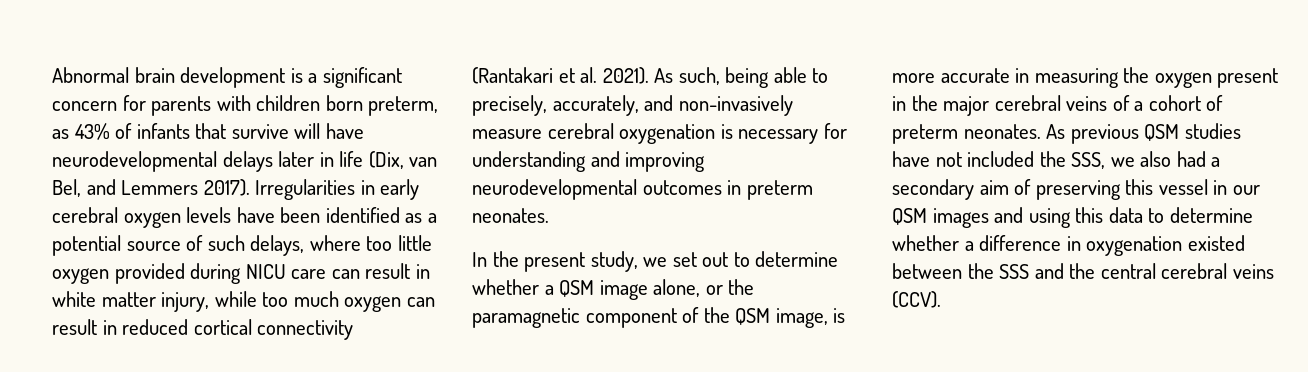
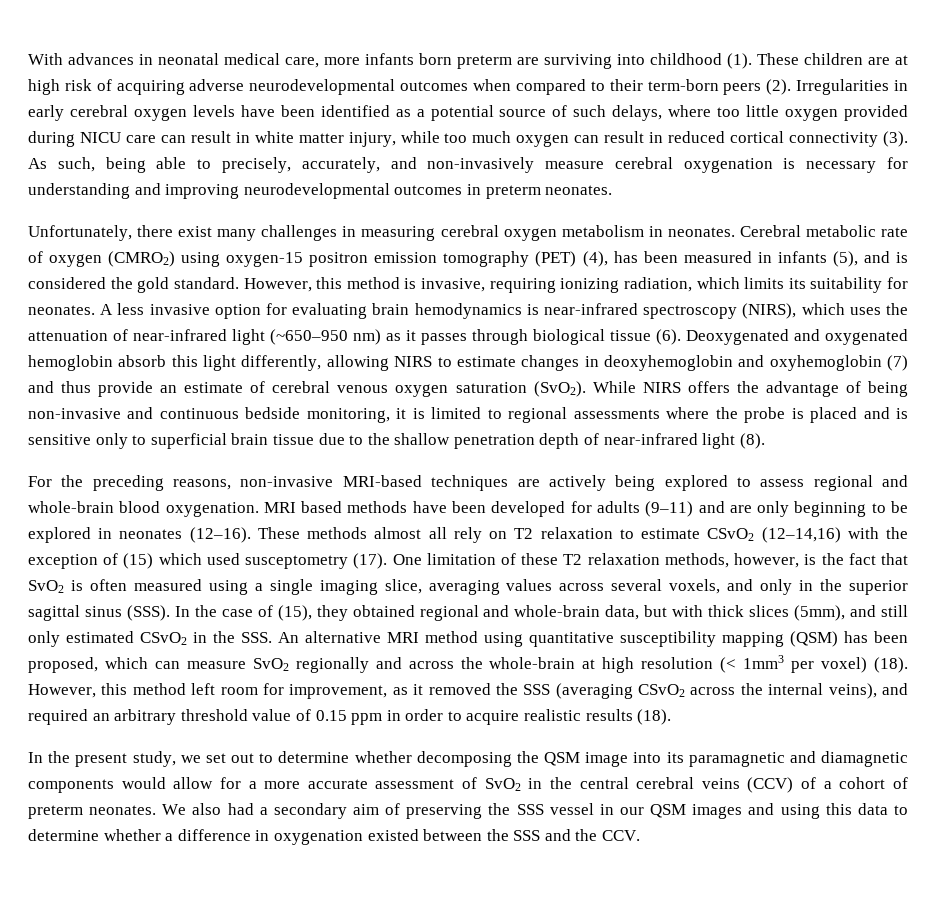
[52,67,402,88] [52,95,439,116] [52,123,364,140] [52,151,438,172] [52,179,250,197] Abnormal brain development is a significant concern for parents with children born preterm, as 43% of infants that survive will have neurodevelopmental delays later in life (Dix, van Bel, and Lemmers 2017). -> [28,53,908,69] [28,79,792,95] With advances in neonatal medical care, more infants born preterm are surviving into childhood (1). These children are at high risk of acquiring adverse neurodevelopmental outcomes when compared to their term-born peers (2).
[472,67,649,84] (Rantakari et al. 2021). -> [882,131,908,147] (3).
(549, 215) none -> [28,225,908,241] [28,251,908,267] [28,277,908,293] [28,303,909,319] [28,329,908,345] [28,355,908,371] [28,381,908,397] [28,407,909,423] [28,433,765,449] [28,475,909,491] [28,501,908,517] [28,527,909,543] [28,553,908,569] [28,579,909,595] [28,605,909,621] [28,631,908,647] [28,655,908,673] [28,683,909,699] [28,709,672,725] // Unfortunately, there exist many challenges in measuring cerebral oxygen metabolism in neonates. Cerebral metabolic rate of oxygen (CMRO2) using oxygen-15 positron emission tomography (PET) (4), has been measured in infants (5), and is considered the gold standard. However, this method is invasive, requiring ionizing radiation, which limits its suitability for neonates. A less invasive option for evaluating brain hemodynamics is near-infrared spectroscopy (NIRS), which uses the attenuation of near-infrared light (~650–950 nm) as it passes through biological tissue (6). Deoxygenated and oxygenated hemoglobin absorb this light differently, allowing NIRS to estimate changes in deoxyhemoglobin and oxyhemoglobin (7) and thus provide an estimate of cerebral venous oxygen saturation (SvO2). While NIRS offers the advantage of being non-invasive and continuous bedside monitoring, it is limited to regional assessments where the probe is placed and is sensitive only to superficial brain tissue due to the shallow penetration depth of near-infrared light (8). // For the preceding reasons, non-invasive MRI-based techniques are actively being explored to assess regional and whole-brain blood oxygenation. MRI based methods have been developed for adults (9–11) and are only beginning to be explored in neonates (12–16). These methods almost all rely on T2 relaxation to estimate CSvO2 (12–14,16) with the exception of (15) which used susceptometry (17). One limitation of these T2 relaxation methods, however, is the fact that SvO2 is often measured using a single imaging slice, averaging values across several voxels, and only in the superior sagittal sinus (SSS). In the case of (15), they obtained regional and whole-brain data, but with thick slices (5mm), and still only estimated CSvO2 in the SSS. An alternative MRI method using quantitative susceptibility mapping (QSM) has been proposed, which can measure SvO2 regionally and across the whole-brain at high resolution (< 1mm3 per voxel) (18). However, this method left room for improvement, as it removed the SSS (averaging CSvO2 across the internal veins), and required an arbitrary threshold value of 0.15 ppm in order to acquire realistic results (18).
[544,279,755,300] [472,307,846,328] [892,67,1279,88] [892,95,1108,116] a QSM image alone, or the paramagnetic component of the QSM image, is more accurate in measuring the oxygen present in the major cerebral veins -> [416,751,908,767] [28,777,794,793] decomposing the QSM image into its paramagnetic and diamagnetic components would allow for a more accurate assessment of SvO2 in the central cerebral veins (CCV)
[1046,123,1241,144] [892,151,1135,169] As previous QSM studies have not included the SSS, we -> [162,804,187,815] We
[1125,179,1154,195] this -> [488,803,544,815] the SSS
[1100,263,1274,279] [892,291,941,308] central cerebral veins (CCV). -> [602,830,641,841] CCV.

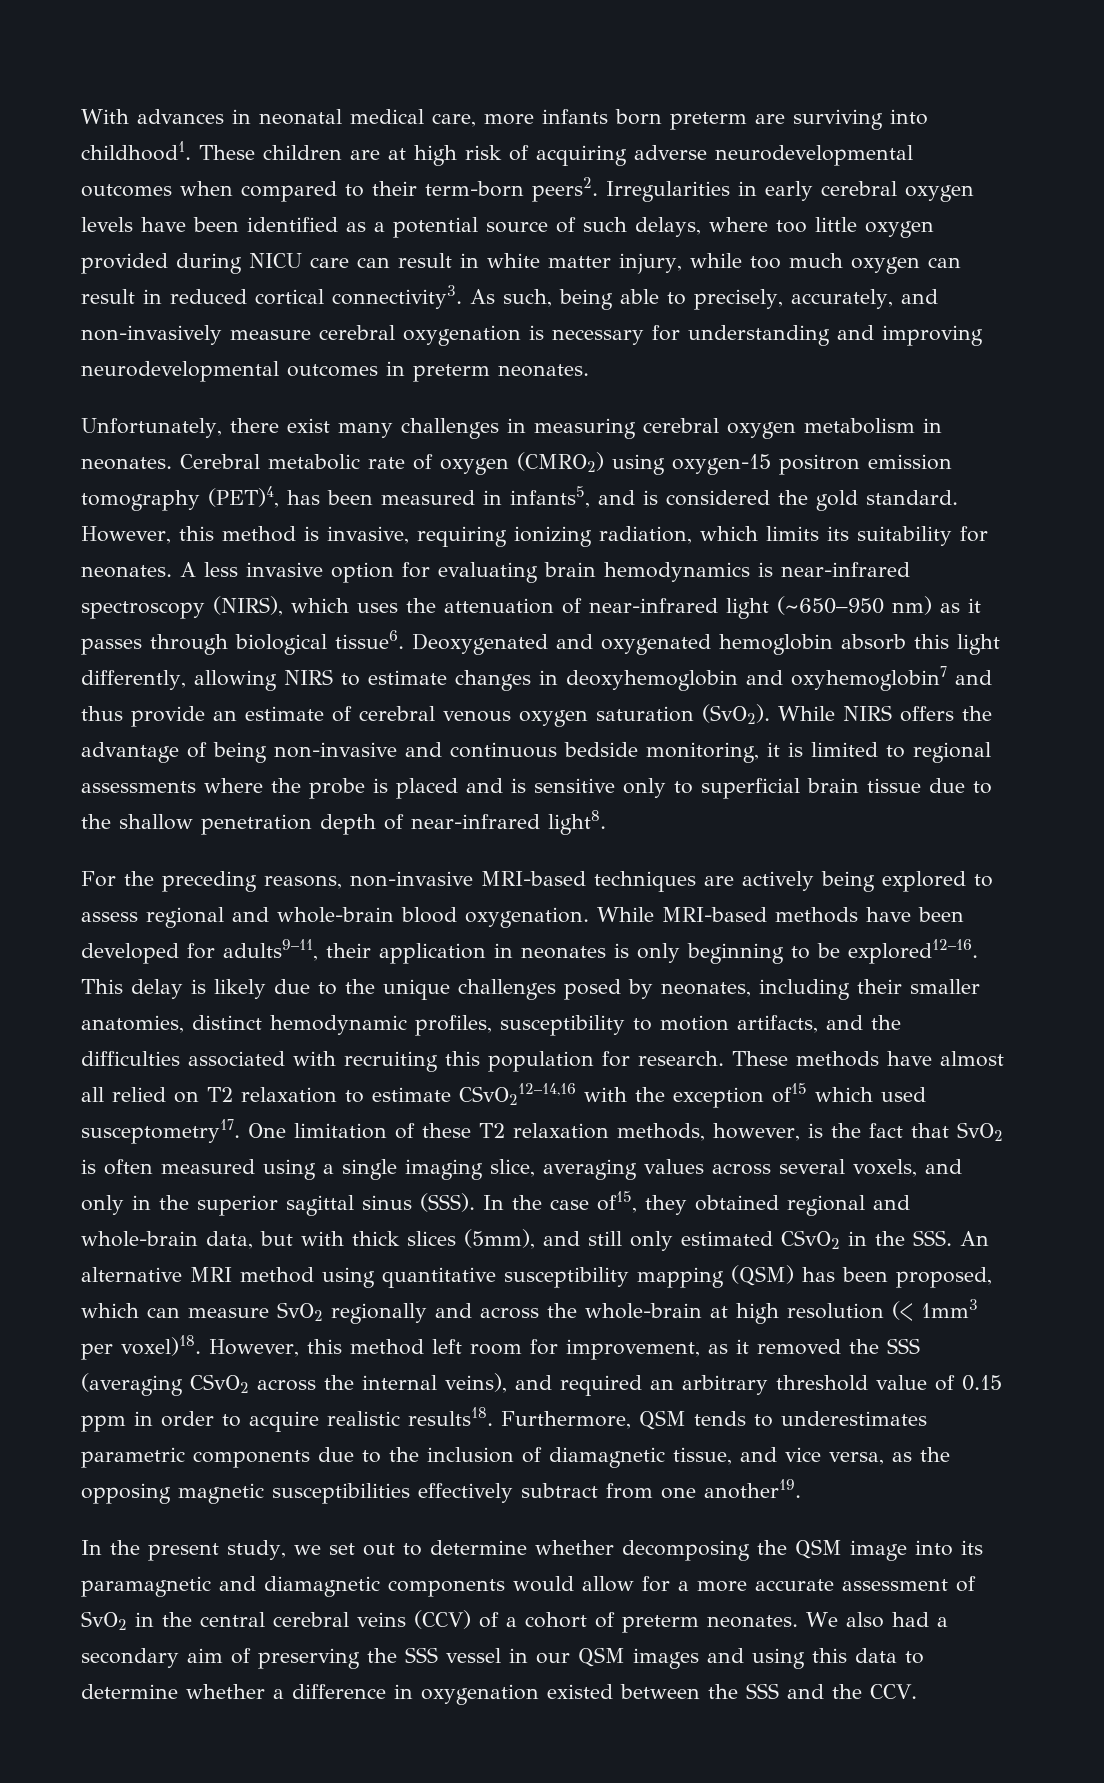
[650,53,752,69] childhood (1). -> [81,141,191,161] childhood1.
[723,79,792,95] peers (2). -> [532,177,598,202] peers2.
[789,131,908,147] connectivity (3). -> [332,285,462,309] connectivity3.
[535,251,608,267] (PET) (4), -> [208,486,279,508] (PET)4,
[777,251,858,267] infants (5), -> [510,486,590,508] infants5,
[610,329,681,345] tissue (6). -> [335,630,404,649] tissue6.
[769,355,908,371] oxyhemoglobin (7) -> [790,666,947,691] oxyhemoglobin7
[702,433,765,449] light (8). -> [548,810,606,835] light8.
[263,501,343,513] MRI based -> [597,907,767,922] While MRI-based
[596,501,908,517] [28,527,251,543] adults (9–11) and are only beginning to be explored in neonates (12–16). -> [223,939,978,964] [81,979,980,1000] [81,1015,901,1036] [81,1051,724,1072] adults9–11, their application in neonates is only beginning to be explored12–16. This delay is likely due to the unique challenges posed by neonates, including their smaller anatomies, distinct hemodynamic profiles, susceptibility to motion artifacts, and the difficulties associated with recruiting this population for research.
(368, 533) none -> [887,1051,932,1066] have
[453,527,482,543] rely -> [112,1087,166,1102] relied
[707,527,841,543] CSvO2 (12–14,16) -> [459,1083,576,1105] CSvO212–14,16
[103,553,388,569] of (15) which used susceptometry (17). -> [772,1083,926,1103] [81,1119,240,1144] of15 which used susceptometry17.
[257,605,312,621] of (15), -> [597,1191,637,1213] of15,
[821,657,908,673] voxel) (18). -> [121,1335,201,1356] voxel)18.
[585,709,672,725] results (18). -> [408,1407,927,1430] [81,1447,950,1468] [81,1479,801,1504] results18. Furthermore, QSM tends to underestimates parametric components due to the inclusion of diamagnetic tissue, and vice versa, as the opposing magnetic susceptibilities effectively subtract from one another19.

